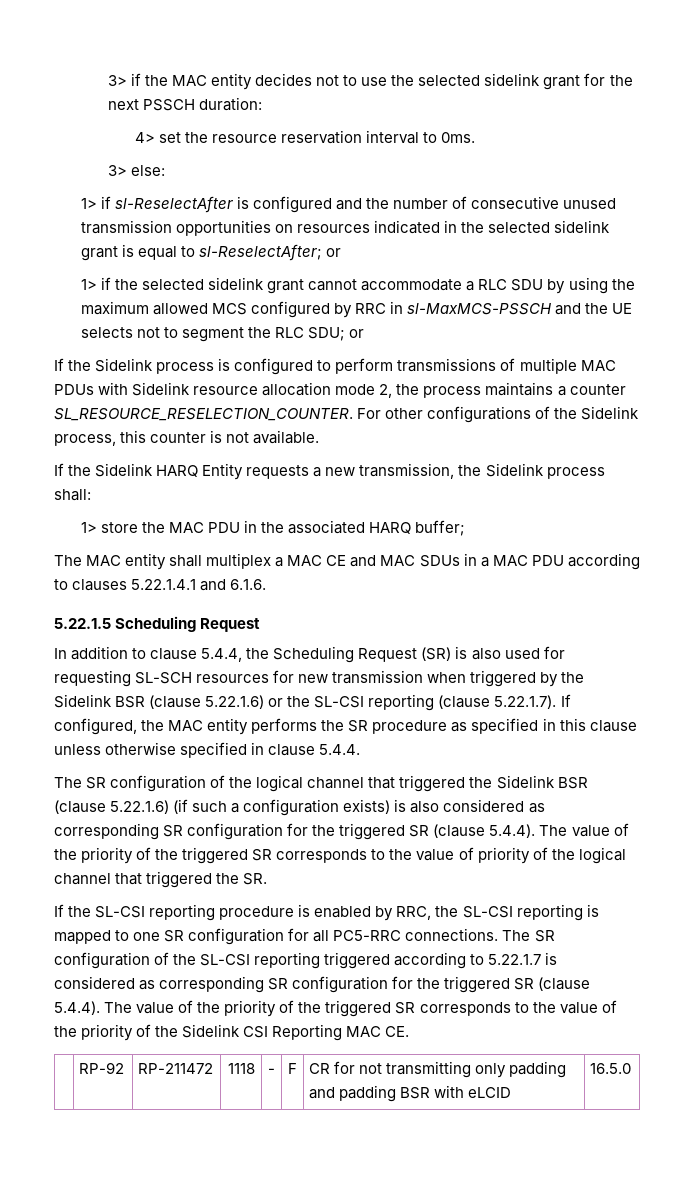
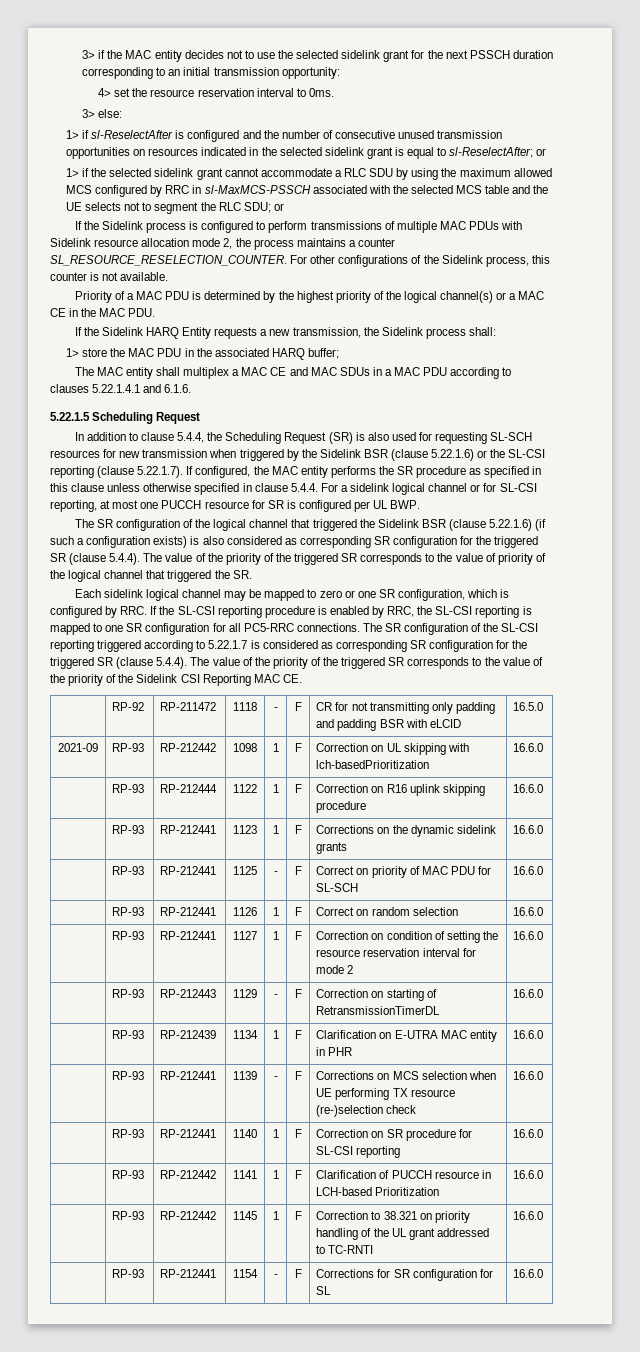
[198,97,262,111] duration: -> [512,50,553,59] [82,67,340,79] duration corresponding to an initial transmission opportunity:
(552, 309) none -> [312,185,510,194] associated with the selected MCS table
(320, 437) none -> [74,291,545,303] [50,308,156,317] // Priority of a MAC PDU is determined by the highest priority of the logical channel(s) or a MAC CE in the MAC PDU.
(361, 749) none -> [320,483,537,495] [50,500,421,512] For a sidelink logical channel or for SL-CSI reporting, at most one PUCCH resource for SR is configured per UL BWP.
(268, 879) none -> [74,589,510,601] [50,606,148,618] Each sidelink logical channel may be mapped to zero or one SR configuration, which is configured by RRC.
(632, 1068) none -> [58,743,98,752] [112,743,145,752] [160,743,217,752] [233,743,257,752] [272,743,279,752] [294,743,302,752] [316,743,469,755] [316,760,430,769] [513,743,544,752] [112,784,145,793] [160,784,218,793] [233,784,257,793] [272,784,279,793] [294,784,302,793] [316,784,485,796] [316,801,367,813] [513,784,544,793] [112,825,145,834] [160,825,217,834] [233,825,257,834] [272,825,279,834] [294,825,302,834] [316,825,496,837] [316,842,348,854] [513,825,544,834] [112,866,145,875] [160,866,217,875] [233,866,257,875] [273,871,278,875] [294,866,302,875] [316,866,491,878] [316,883,359,892] [513,866,544,875] [112,907,145,916] [160,907,217,916] [233,907,257,916] [272,907,279,916] [294,907,302,916] [316,907,458,916] [513,907,544,916] [112,931,145,940] [160,931,217,940] [233,931,257,940] [272,931,279,940] [294,931,302,940] [316,931,498,943] [316,948,476,957] [316,965,354,974] [513,931,544,940] [112,989,145,998] [160,989,217,998] [233,989,257,998] [273,994,278,998] [294,989,302,998] [316,989,437,1001] [316,1006,441,1015] [513,989,544,998] [112,1030,145,1039] [160,1030,217,1039] [233,1030,258,1039] [272,1030,279,1039] [294,1030,302,1039] [316,1030,497,1042] [316,1047,353,1056] [513,1030,544,1039] [112,1071,145,1080] [160,1071,217,1080] [233,1071,257,1080] [273,1076,278,1080] [294,1071,302,1080] [316,1071,496,1080] [316,1088,455,1100] [316,1105,417,1117] [513,1071,544,1080] [112,1129,145,1138] [160,1129,217,1138] [233,1129,257,1138] [272,1129,279,1138] [294,1129,302,1138] [316,1129,472,1141] [316,1146,401,1158] [513,1129,544,1138] [112,1170,145,1179] [160,1170,217,1179] [233,1170,257,1179] [272,1170,279,1179] [294,1170,302,1179] [316,1170,491,1179] [316,1187,440,1196] [513,1170,544,1179] [112,1211,145,1220] [160,1211,217,1220] [233,1211,257,1220] [272,1211,279,1220] [294,1211,302,1220] [316,1211,470,1223] [316,1228,489,1240] [316,1245,374,1254] [513,1211,544,1220] [112,1269,145,1278] [160,1269,217,1278] [233,1269,258,1278] [273,1274,278,1278] [294,1269,302,1278] [316,1269,493,1281] [316,1286,332,1295] [513,1269,544,1278] // 2021-09 | RP-93 | RP-212442 | 1098 | 1 | F | Correction on UL skipping with lch-basedPrioritization | 16.6.0 // | RP-93 | RP-212444 | 1122 | 1 | F | Correction on R16 uplink skipping procedure | 16.6.0 // | RP-93 | RP-212441 | 1123 | 1 | F | Corrections on the dynamic sidelink grants | 16.6.0 // | RP-93 | RP-212441 | 1125 | - | F | Correct on priority of MAC PDU for SL-SCH | 16.6.0 // | RP-93 | RP-212441 | 1126 | 1 | F | Correct on random selection | 16.6.0 // | RP-93 | RP-212441 | 1127 | 1 | F | Correction on condition of setting the resource reservation interval for mode 2 | 16.6.0 // | RP-93 | RP-212443 | 1129 | - | F | Correction on starting of RetransmissionTimerDL | 16.6.0 // | RP-93 | RP-212439 | 1134 | 1 | F | Clarification on E-UTRA MAC entity in PHR | 16.6.0 // | RP-93 | RP-212441 | 1139 | - | F | Corrections on MCS selection when UE performing TX resource (re-)selection check | 16.6.0 // | RP-93 | RP-212441 | 1140 | 1 | F | Correction on SR procedure for SL-CSI reporting | 16.6.0 // | RP-93 | RP-212442 | 1141 | 1 | F | Clarification of PUCCH resource in LCH-based Prioritization | 16.6.0 // | RP-93 | RP-212442 | 1145 | 1 | F | Correction to 38.321 on priority handling of the UL grant addressed to TC-RNTI | 16.6.0 // | RP-93 | RP-212441 | 1154 | - | F | Corrections for SR configuration for SL | 16.6.0

